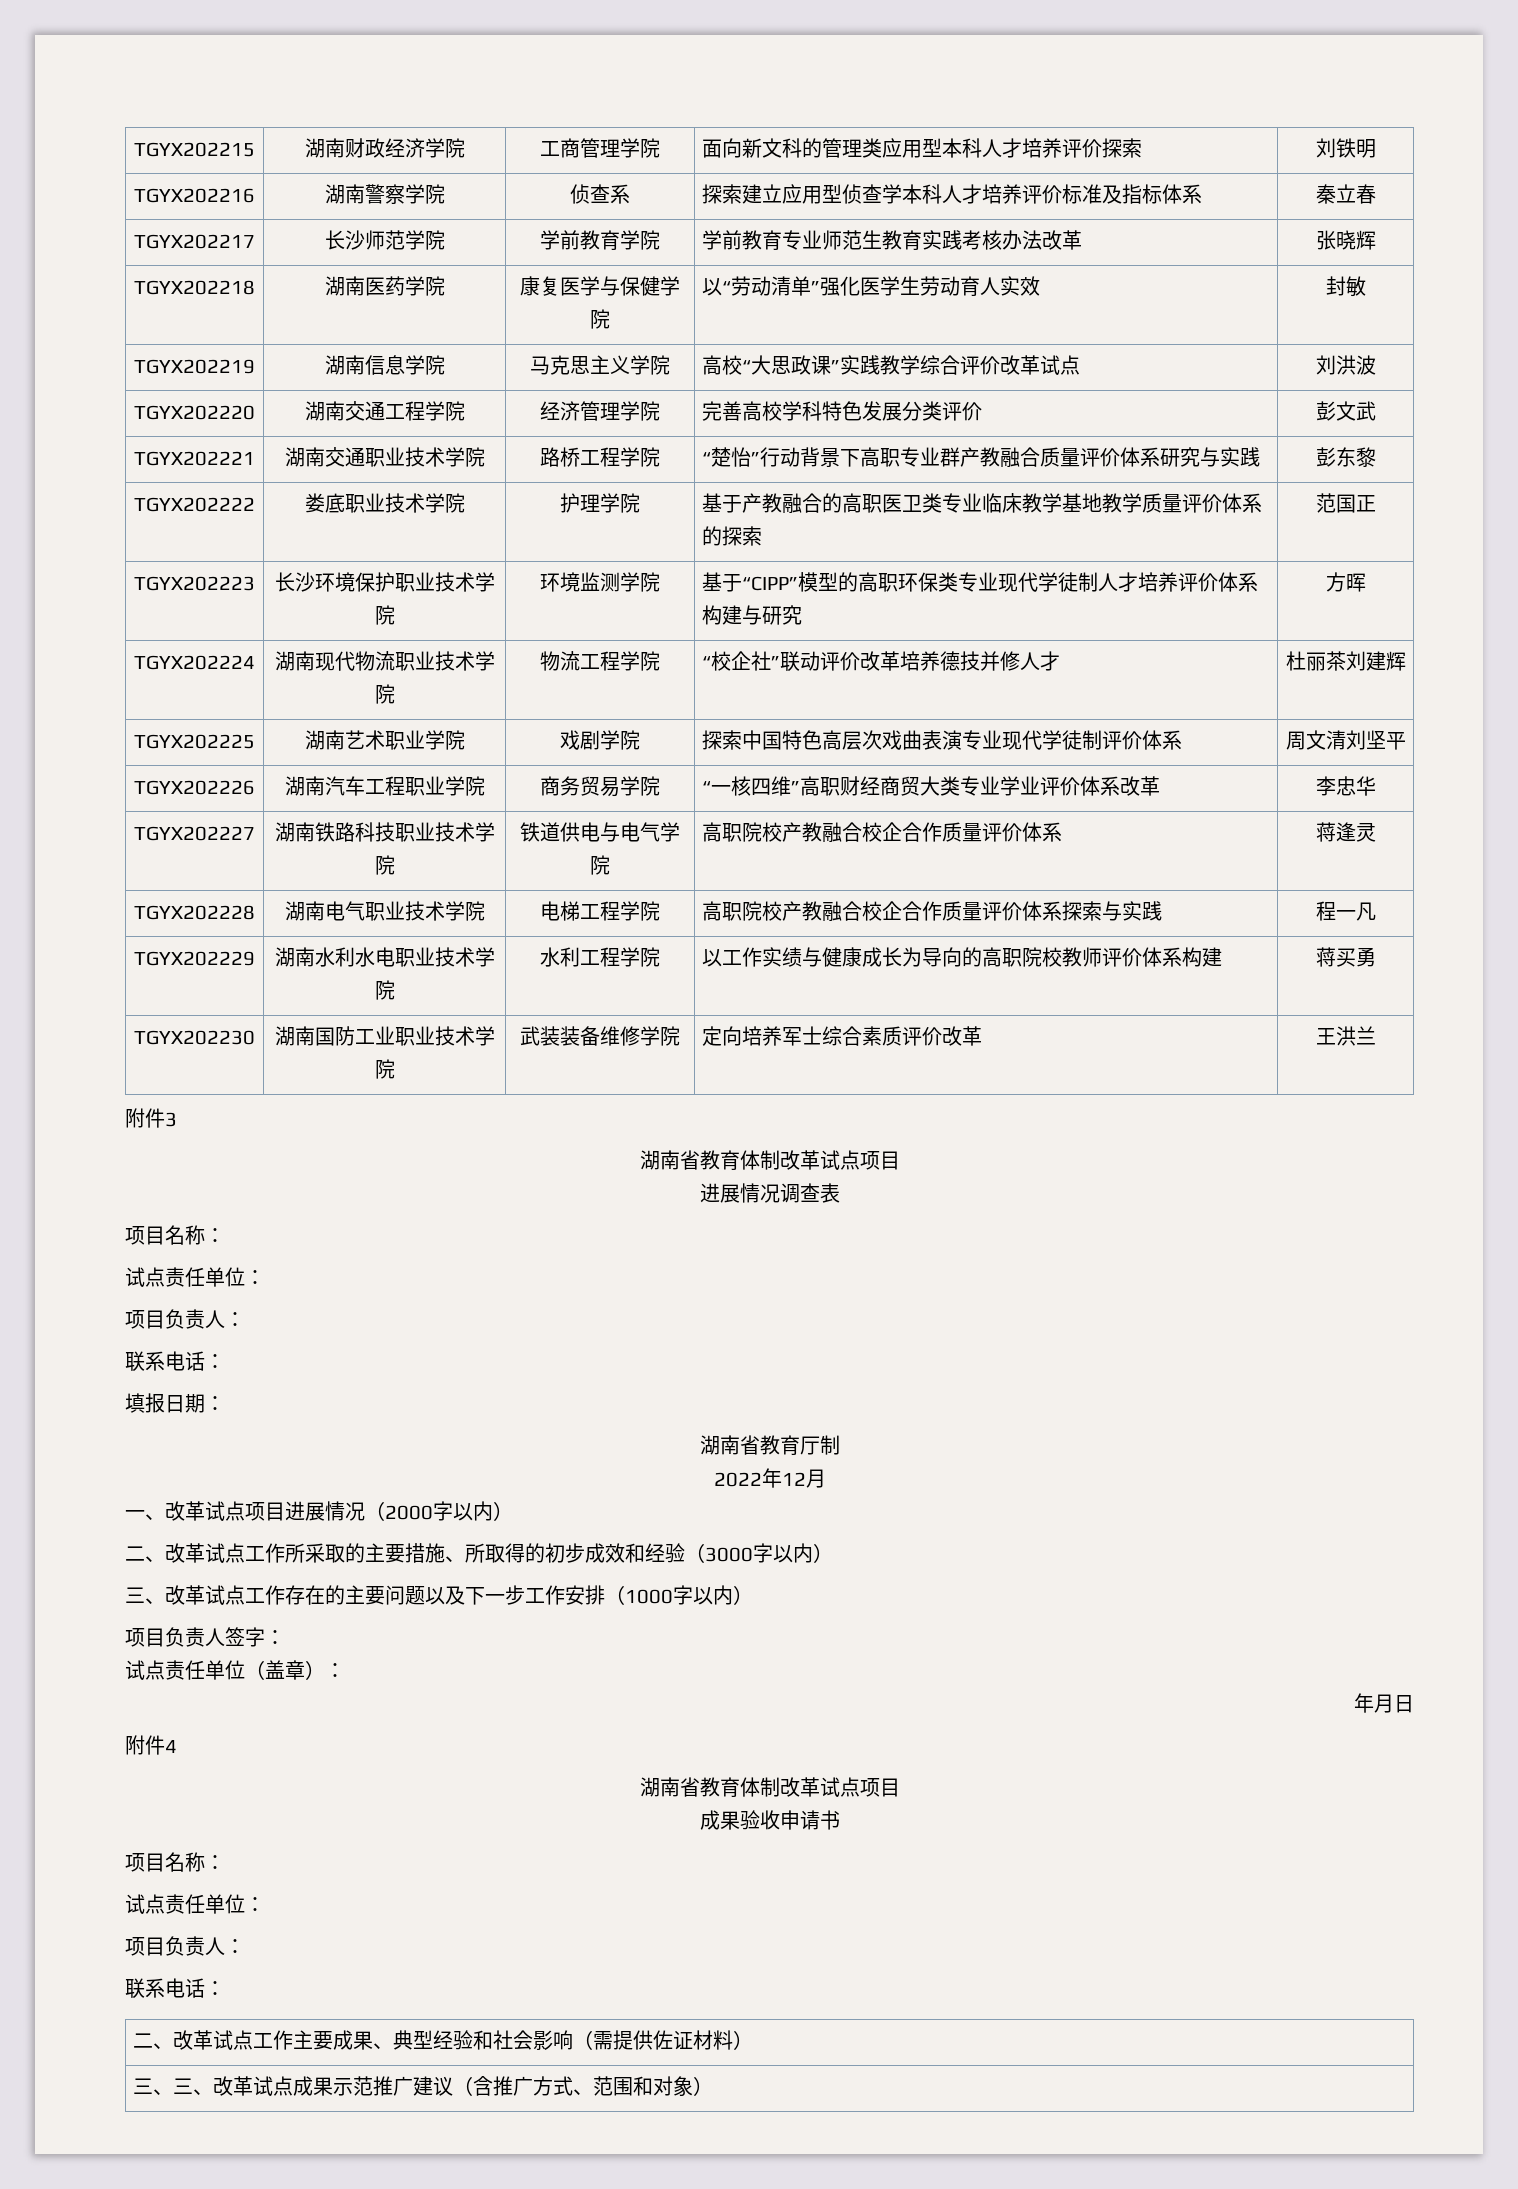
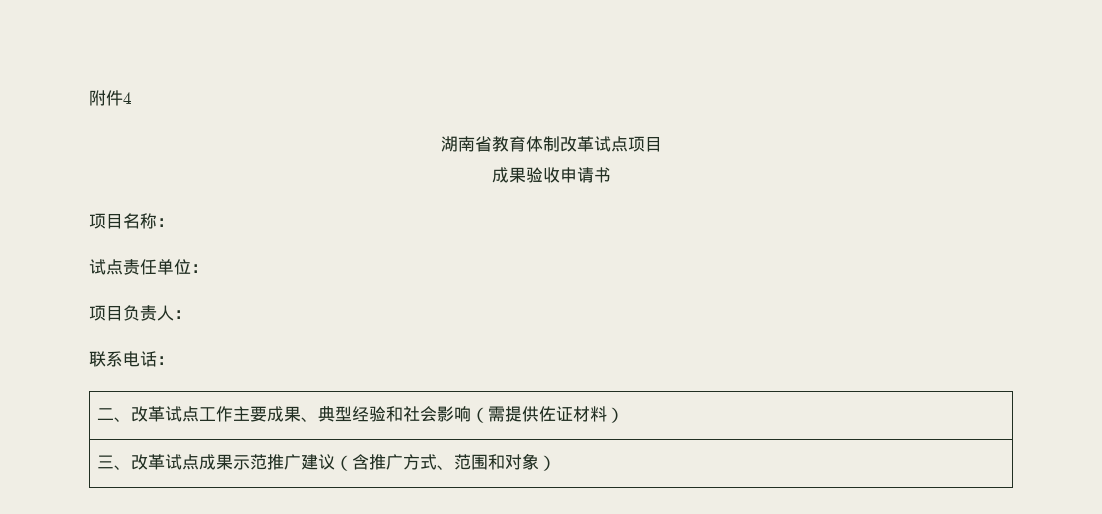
[134,142,255,157] [304,138,465,158] [540,138,660,158] [702,138,1143,158] [1315,138,1376,158] [134,188,255,203] [324,184,445,205] [570,184,630,204] [702,184,1203,204] [1315,184,1376,204] [134,234,255,249] [324,230,445,250] [540,230,660,250] [702,230,1083,250] [1315,230,1376,250] [134,280,255,295] [324,276,445,296] [520,276,681,296] [590,309,610,329] [702,276,1041,296] [1325,276,1366,297] [134,359,255,374] [324,355,445,375] [530,355,671,375] [702,355,1081,375] [1315,355,1376,375] [134,405,255,420] [304,401,465,421] [540,401,660,421] [702,401,983,421] [1315,401,1376,421] [134,451,255,466] [284,447,485,467] [540,447,660,467] [702,447,1261,467] [1315,447,1376,467] [134,497,255,512] [304,493,465,513] [560,493,640,513] [702,493,1263,513] [702,526,763,546] [1315,493,1376,513] [134,576,255,591] [274,572,495,592] [374,605,395,625] [540,572,660,592] [702,572,1259,592] [702,605,803,625] [1325,572,1366,592] [134,655,255,670] [274,651,495,671] [374,684,395,704] [540,651,660,671] [702,651,1061,672] [1285,651,1406,671] [134,734,255,749] [304,730,465,750] [560,730,640,750] [702,730,1183,750] [1285,730,1406,750] [134,780,255,795] [284,776,485,796] [540,776,660,797] [702,776,1161,796] [1315,776,1376,796] [134,826,255,841] [274,822,495,842] [374,855,395,875] [520,822,681,842] [590,855,610,875] [702,822,1063,842] [1315,822,1376,842] [134,905,255,920] [284,901,485,921] [540,901,660,921] [702,901,1163,921] [1315,901,1376,921] [134,951,255,966] [274,947,495,967] [374,980,395,1000] [540,947,660,967] [702,947,1223,967] [1315,947,1376,967] [134,1030,255,1045] [274,1026,495,1046] [374,1059,395,1079] [520,1026,681,1046] [702,1026,983,1046] [1315,1026,1376,1046] [125,1108,177,1128] [639,1150,900,1170] [699,1183,840,1203] [125,1225,225,1245] [125,1267,265,1287] [125,1309,245,1329] [125,1351,225,1372] [125,1393,225,1413] [699,1435,840,1455] [713,1468,826,1488] [125,1501,513,1521] [125,1543,833,1563] [125,1585,753,1605] [125,1627,285,1647] [125,1660,345,1680] [1354,1693,1414,1713] TGYX202215 | 湖南财政经济学院 | 工商管理学院 | 面向新文科的管理类应用型本科人才培养评价探索 | 刘铁明 // TGYX202216 | 湖南警察学院 | 侦查系 | 探索建立应用型侦查学本科人才培养评价标准及指标体系 | 秦立春 // TGYX202217 | 长沙师范学院 | 学前教育学院 | 学前教育专业师范生教育实践考核办法改革 | 张晓辉 // TGYX202218 | 湖南医药学院 | 康复医学与保健学院 | 以“劳动清单”强化医学生劳动育人实效 | 封敏 // TGYX202219 | 湖南信息学院 | 马克思主义学院 | 高校“大思政课”实践教学综合评价改革试点 | 刘洪波 // TGYX202220 | 湖南交通工程学院 | 经济管理学院 | 完善高校学科特色发展分类评价 | 彭文武 // TGYX202221 | 湖南交通职业技术学院 | 路桥工程学院 | “楚怡”行动背景下高职专业群产教融合质量评价体系研究与实践 | 彭东黎 // TGYX202222 | 娄底职业技术学院 | 护理学院 | 基于产教融合的高职医卫类专业临床教学基地教学质量评价体系的探索 | 范国正 // TGYX202223 | 长沙环境保护职业技术学院 | 环境监测学院 | 基于“CIPP”模型的高职环保类专业现代学徒制人才培养评价体系构建与研究 | 方晖 // TGYX202224 | 湖南现代物流职业技术学院 | 物流工程学院 | “校企社”联动评价改革培养德技并修人才 | 杜丽茶刘建辉 // TGYX202225 | 湖南艺术职业学院 | 戏剧学院 | 探索中国特色高层次戏曲表演专业现代学徒制评价体系 | 周文清刘坚平 // TGYX202226 | 湖南汽车工程职业学院 | 商务贸易学院 | “一核四维”高职财经商贸大类专业学业评价体系改革 | 李忠华 // TGYX202227 | 湖南铁路科技职业技术学院 | 铁道供电与电气学院 | 高职院校产教融合校企合作质量评价体系 | 蒋逢灵 // TGYX202228 | 湖南电气职业技术学院 | 电梯工程学院 | 高职院校产教融合校企合作质量评价体系探索与实践 | 程一凡 // TGYX202229 | 湖南水利水电职业技术学院 | 水利工程学院 | 以工作实绩与健康成长为导向的高职院校教师评价体系构建 | 蒋买勇 // TGYX202230 | 湖南国防工业职业技术学院 | 武装装备维修学院 | 定向培养军士综合素质评价改革 | 王洪兰 // 附件3 // 湖南省教育体制改革试点项目 // 进展情况调查表 // 项目名称： // 试点责任单位： // 项目负责人： // 联系电话： // 填报日期： // 湖南省教育厅制 // 2022年12月 // 一、改革试点项目进展情况（2000字以内） // 二、改革试点工作所采取的主要措施、所取得的初步成效和经验（3000字以内） // 三、改革试点工作存在的主要问题以及下一步工作安排（1000字以内） // 项目负责人签字： // 试点责任单位（盖章）： // 年月日 // -> (89, 98) none
[173,2078,214,2095] 三、 -> (131, 467) none

